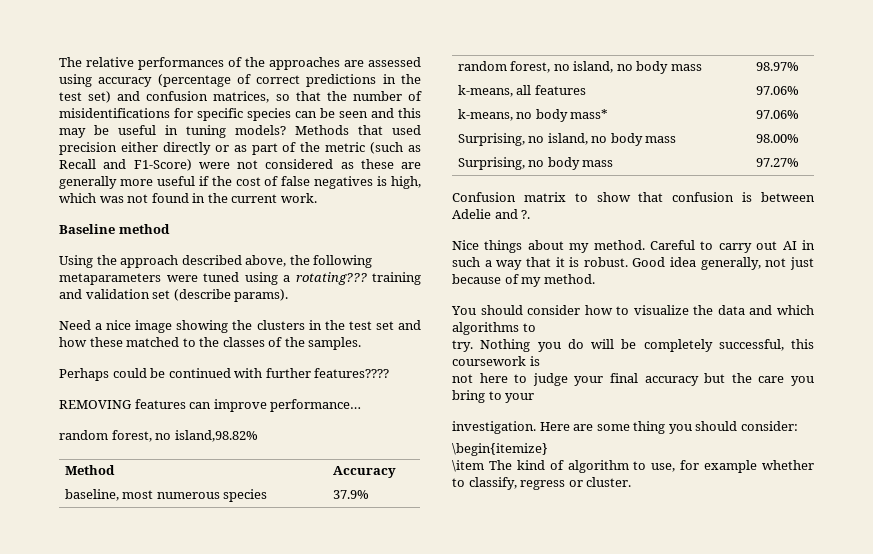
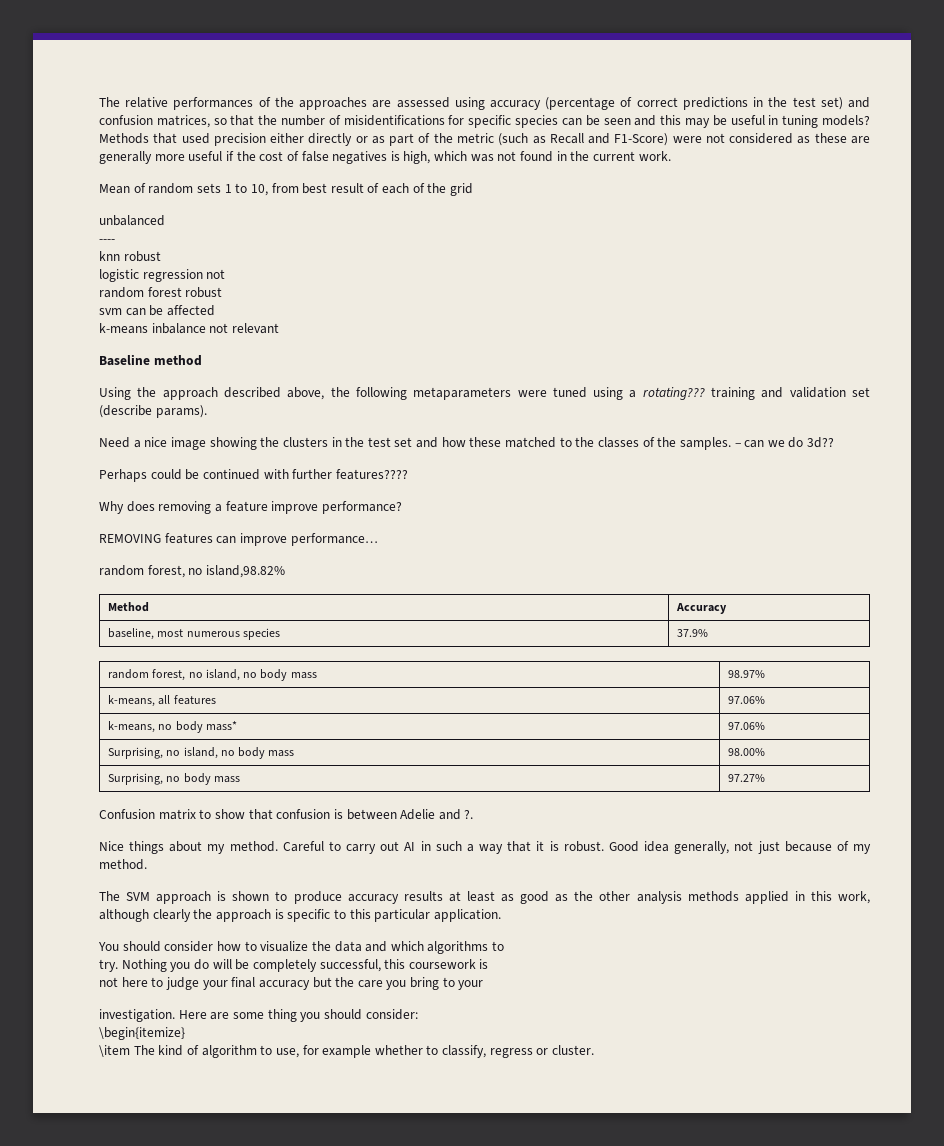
(317, 198) none -> [99,183,474,196] [99,215,165,226] [99,239,115,243] [99,251,161,262] [99,269,226,282] [99,287,223,298] [99,305,215,316] [99,323,279,334] // Mean of random sets 1 to 10, from best result of each of the grid // unbalanced // ---- // knn robust // logistic regression not // random forest robust // svm can be affected // k-means inbalance not relevant
(362, 343) none -> [734,437,835,448] – can we do 3d??
(390, 373) none -> [99,501,402,514] // Why does removing a feature improve performance?
(595, 279) none -> [99,891,870,904] [99,909,501,922] // The SVM approach is shown to produce accuracy results at least as good as the other analysis methods applied in this work, although clearly the approach is specific to this particular application.

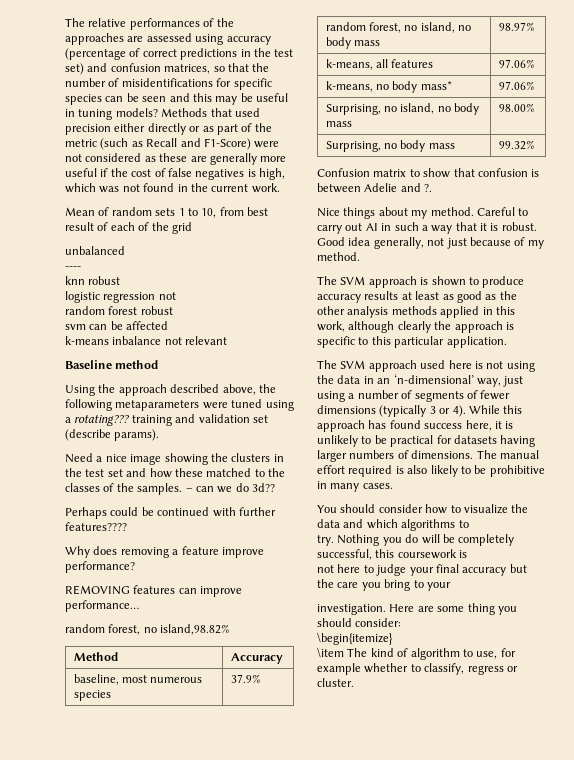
[728,774,766,782] 97.27% -> [498,140,535,150] 99.32%
(501, 915) none -> [317,360,535,372] [317,374,524,387] [317,390,511,402] [317,405,523,417] [317,420,514,432] [317,435,536,447] [317,450,539,462] [317,465,545,477] [317,481,393,492] // The SVM approach used here is not using the data in an ‘n-dimensional’ way, just using a number of segments of fewer dimensions (typically 3 or 4). While this approach has found success here, it is unlikely to be practical for datasets having larger numbers of dimensions. The manual effort required is also likely to be prohibitive in many cases.

